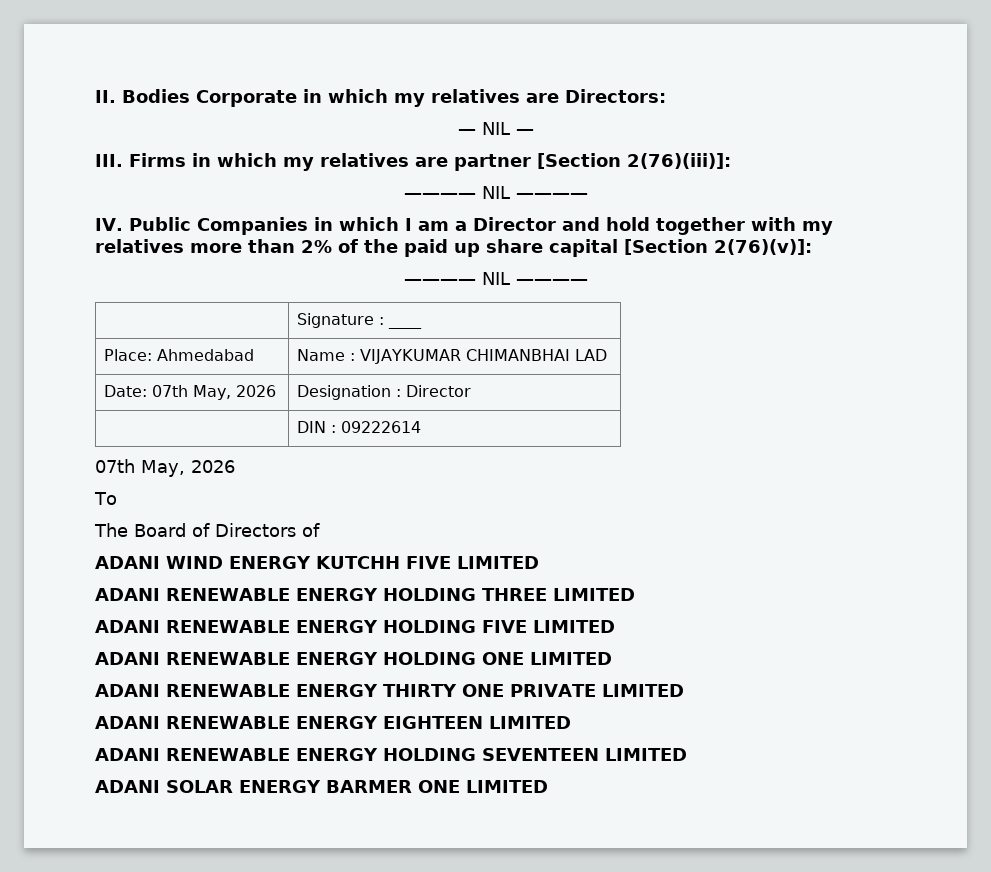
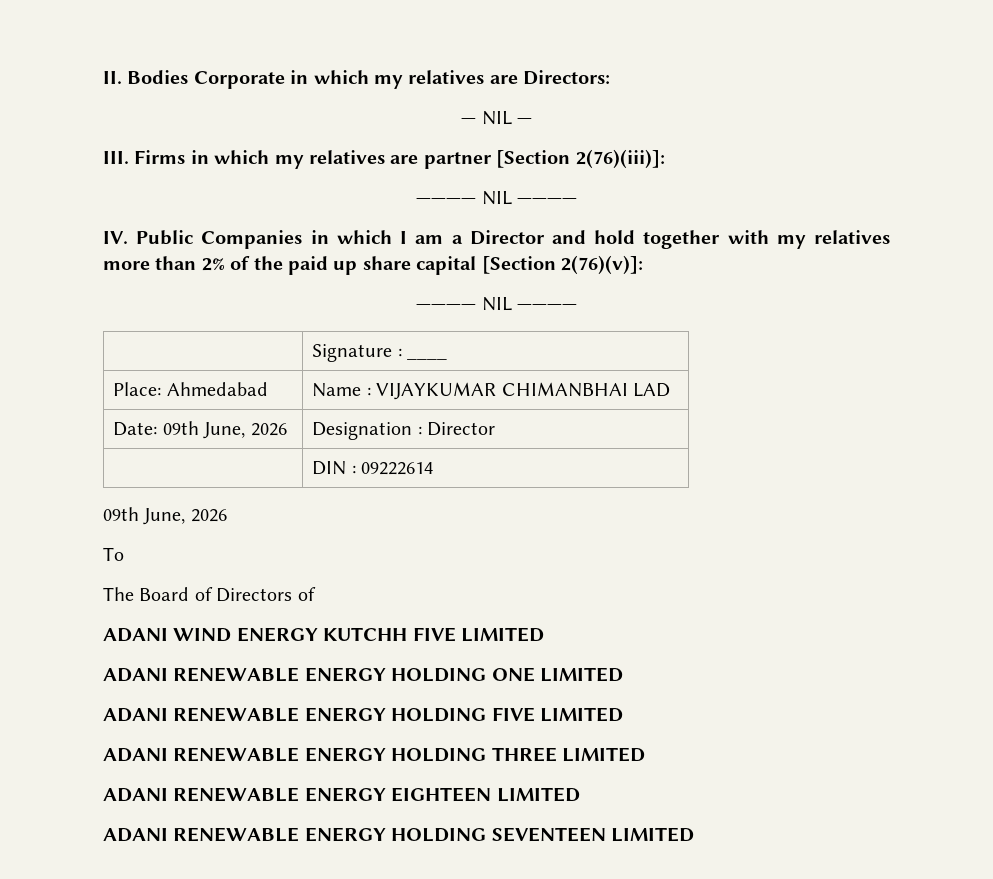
[152,385,232,400] 07th May, -> [162,421,246,439] 09th June,
[95,459,185,477] 07th May, -> [103,507,186,525] 09th June,
[481,588,547,601] THREE -> [491,667,535,682] ONE
[481,652,612,665] [95,684,596,697] ONE LIMITED // ADANI RENEWABLE ENERGY THIRTY ONE PRIVATE -> [491,747,557,762] THREE
[95,780,548,793] // ADANI SOLAR ENERGY BARMER ONE LIMITED -> (694, 834) none

